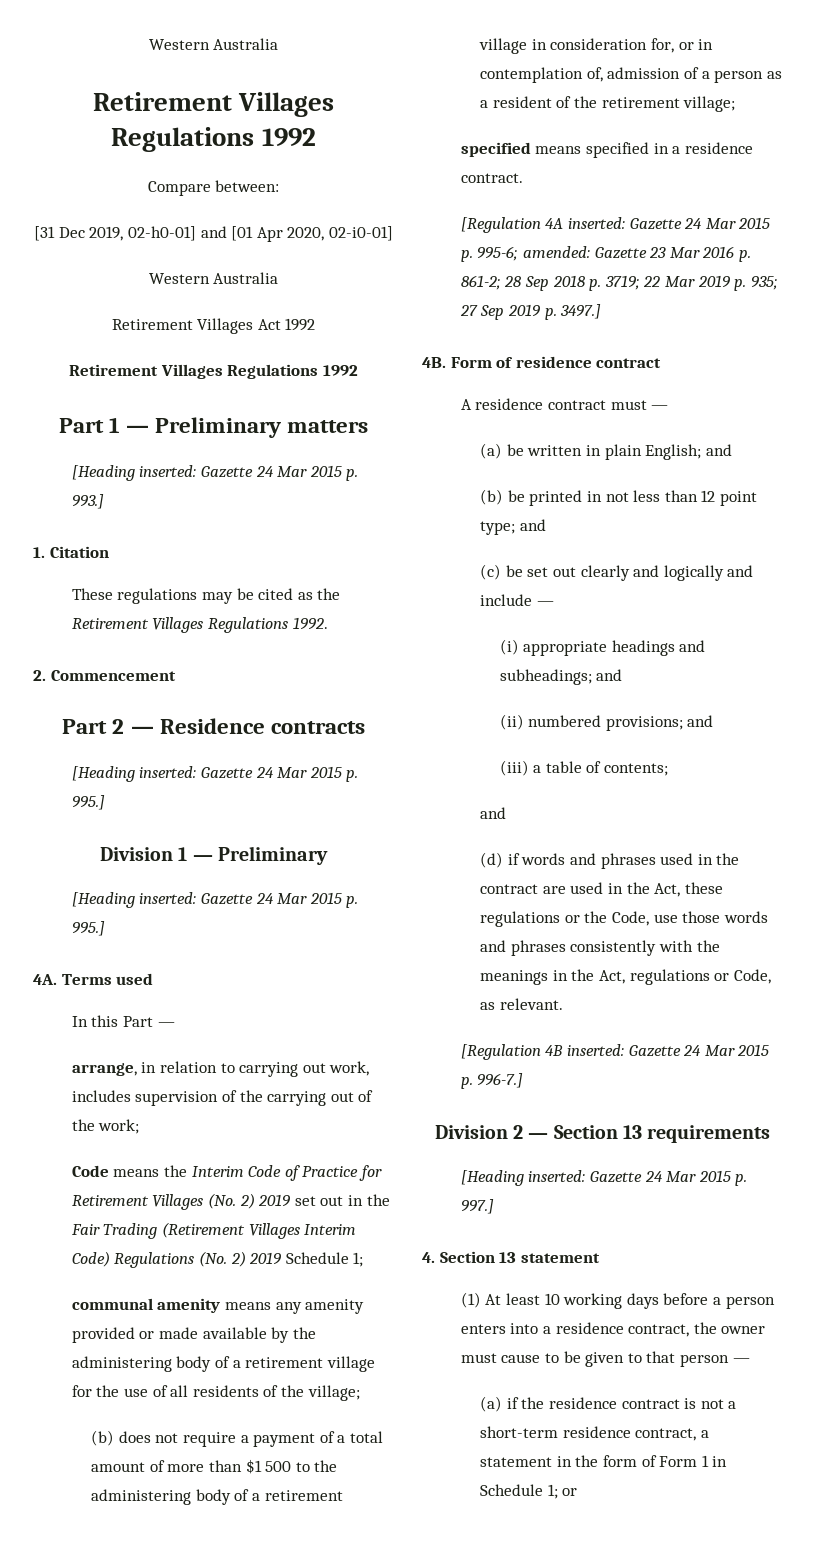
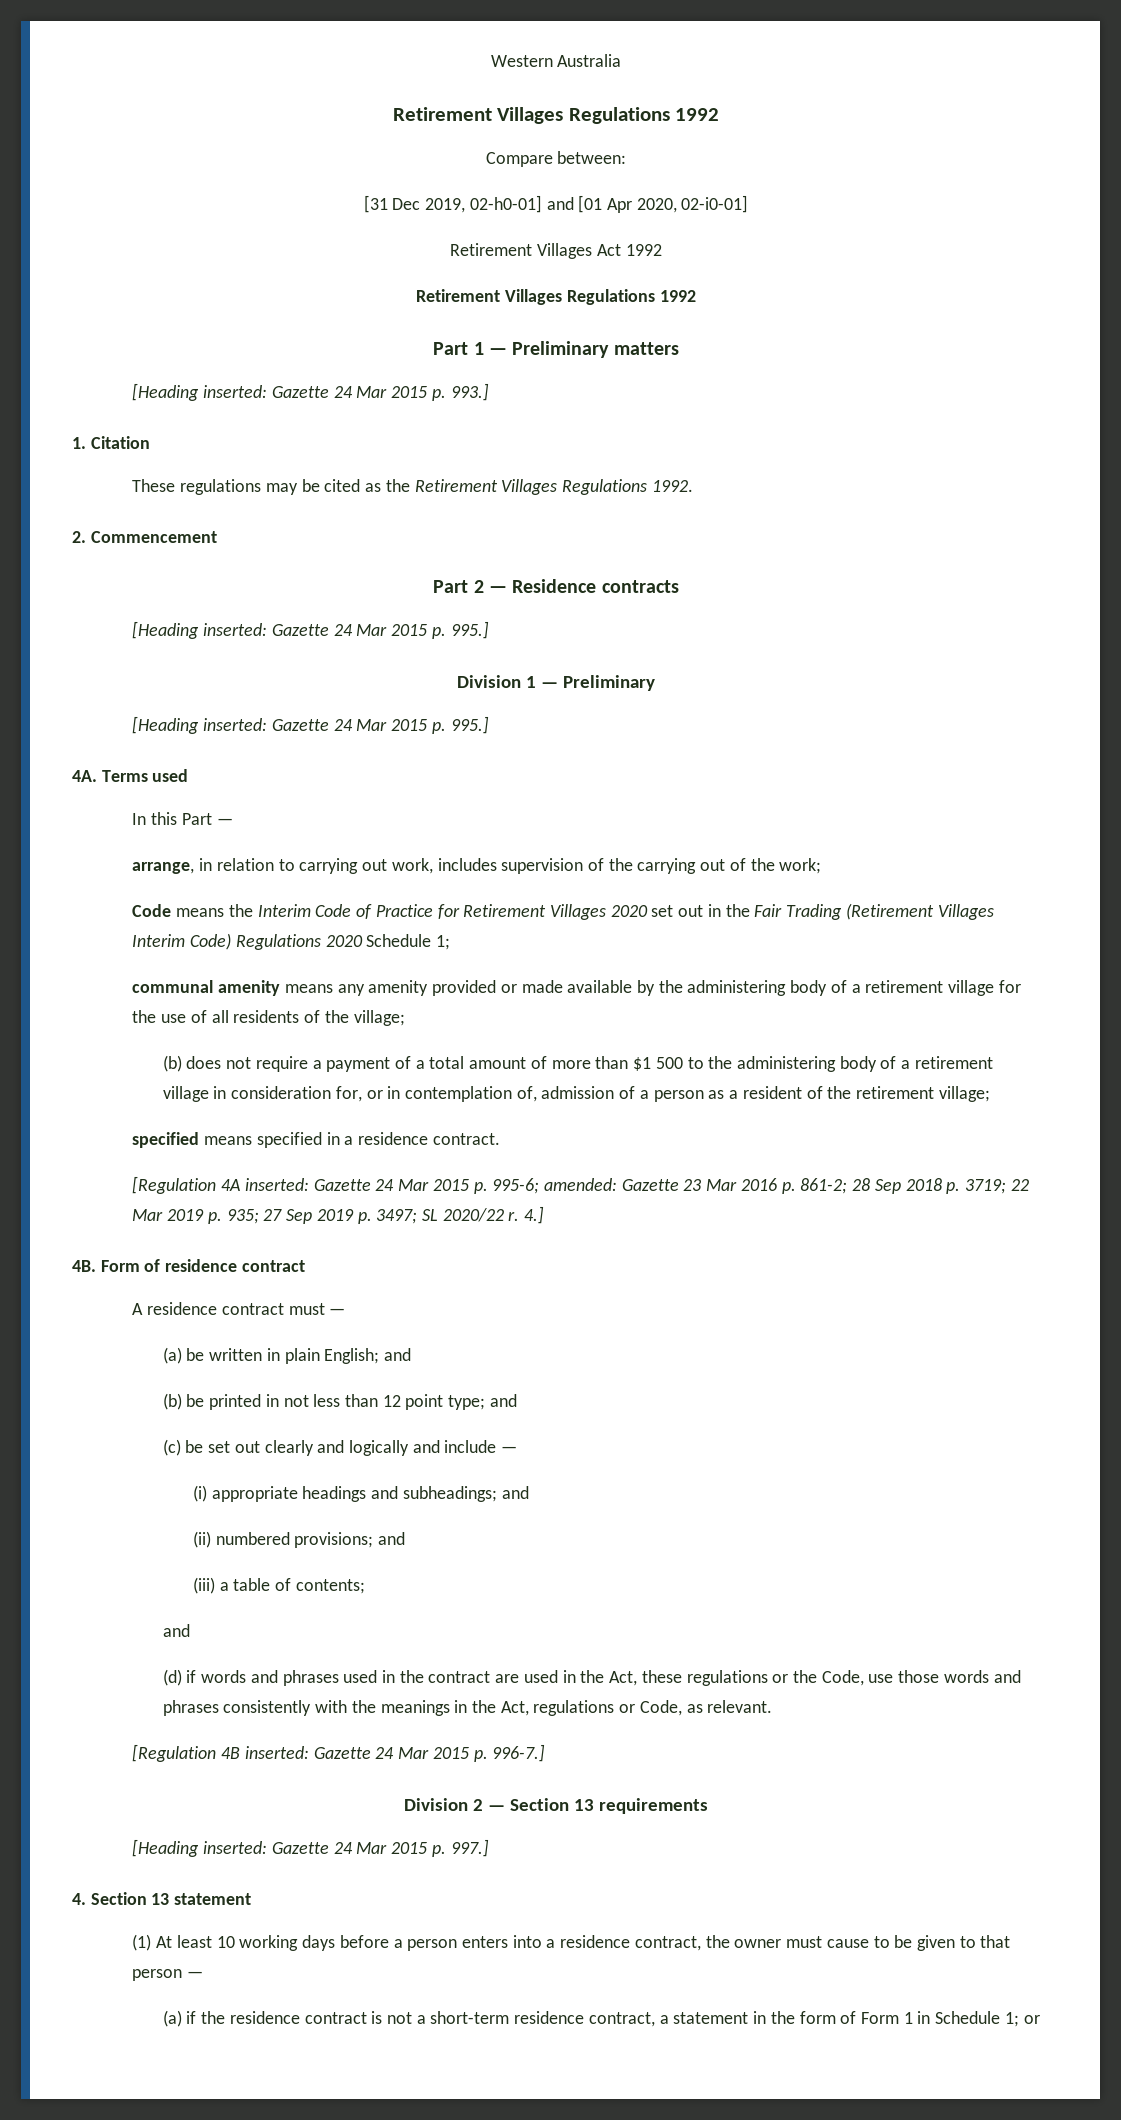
[148,272,279,284] // Western Australia -> (749, 204) none
[207,1193,291,1209] (No. 2) 2019 -> [610,905,648,917] 2020
[198,1251,282,1267] (No. 2) 2019 -> [325,935,363,947] 2020
[560,304,602,319] 3497.] -> [376,1206,545,1224] 3497; SL 2020/22 r. 4.]

